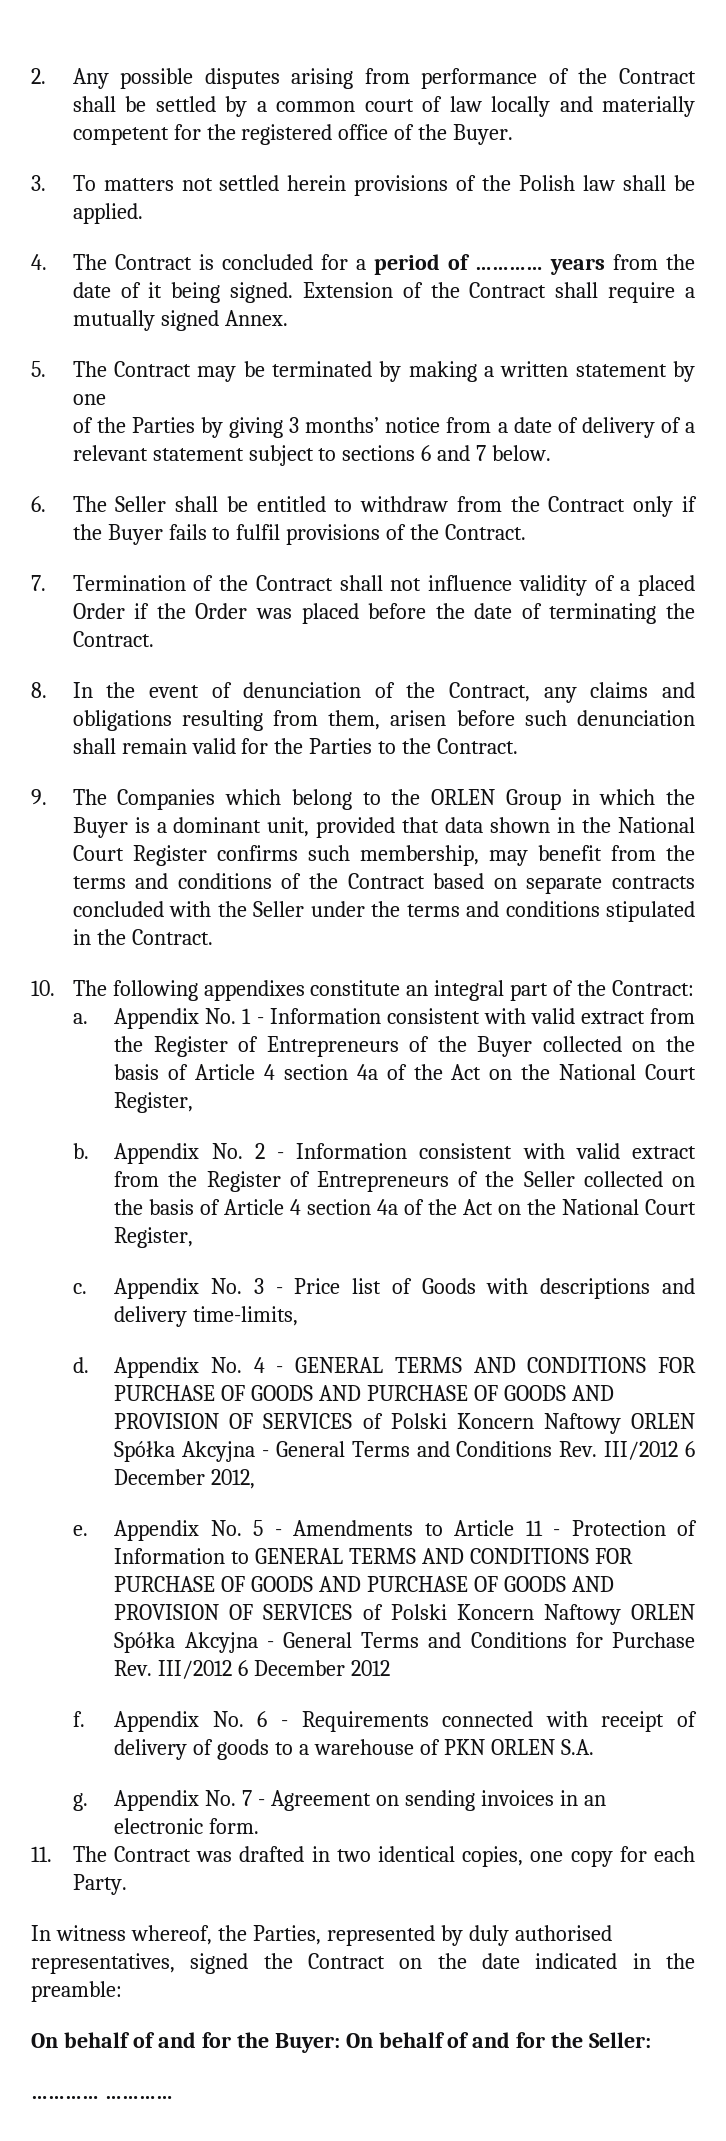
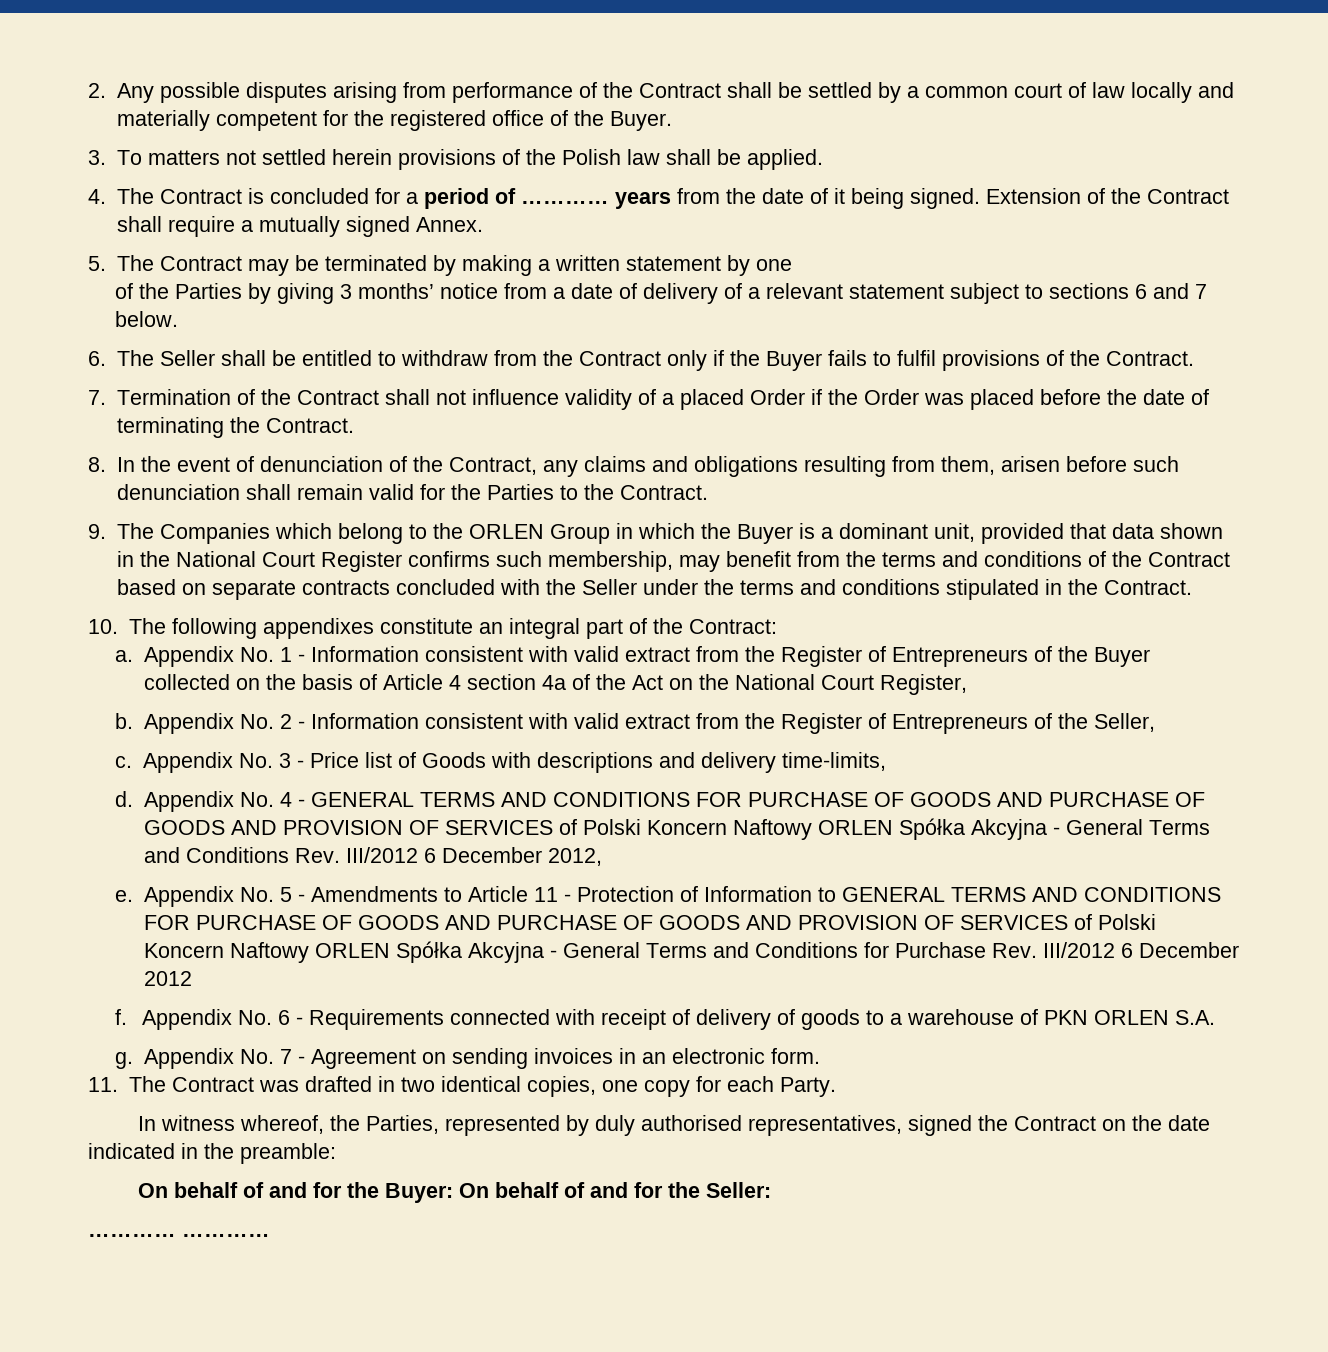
[523,1171,695,1187] [114,1199,696,1215] [114,1227,194,1248] Seller collected on the basis of Article 4 section 4a of the Act on the National Court Register, -> [1093,713,1155,732] Seller,

